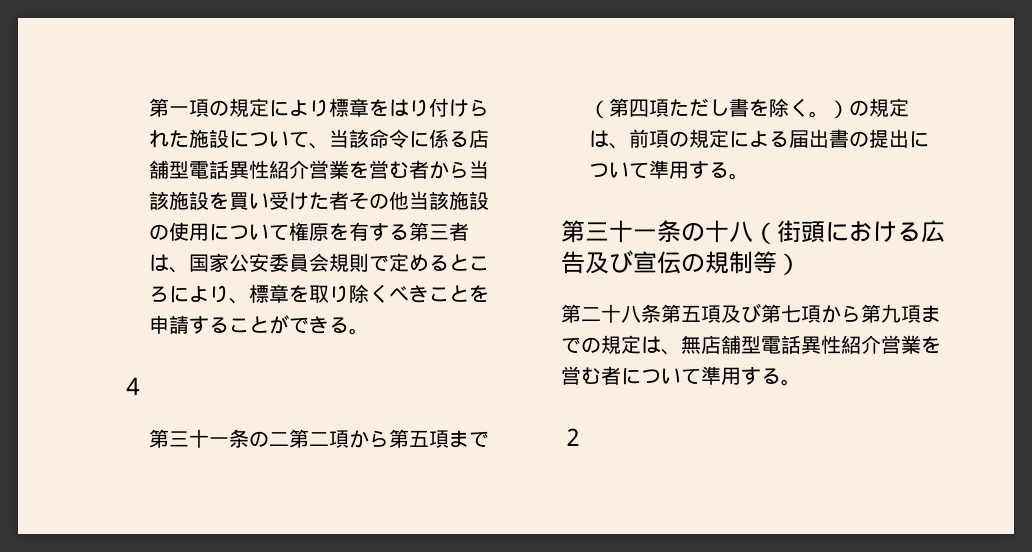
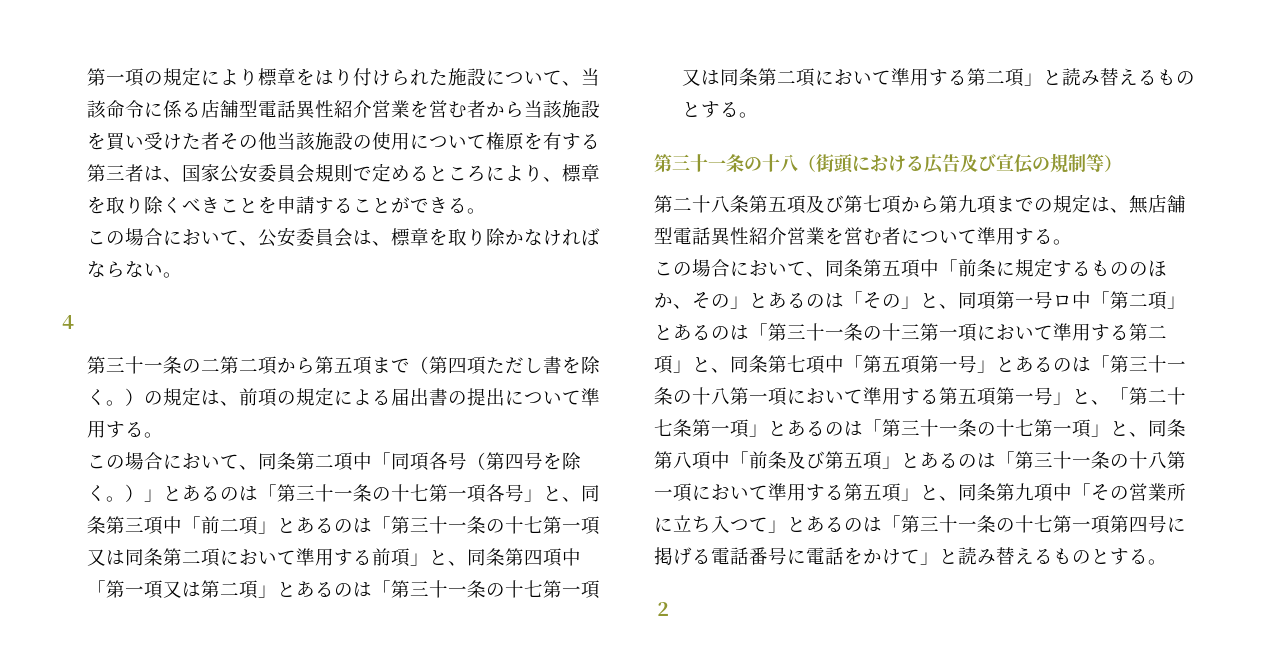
(369, 331) none -> [87,227,601,247] [87,261,183,278] // この場合において、公安委員会は、標章を取り除かなければならない。
(749, 176) none -> [87,452,582,471] [87,484,601,503] [87,516,601,535] [87,548,582,567] [87,580,601,599] [682,68,1196,87] [682,101,759,118] // この場合において、同条第二項中「同項各号（第四号を除く。）」とあるのは「第三十一条の十七第一項各号」と、同条第三項中「前二項」とあるのは「第三十一条の十七第一項又は同条第二項において準用する前項」と、同条第四項中「第一項又は第二項」とあるのは「第三十一条の十七第一項又は同条第二項において準用する第二項」と読み替えるものとする。
(801, 382) none -> [654,258,1167,278] [654,291,1186,310] [654,323,1167,342] [654,355,1186,374] [654,387,1186,406] [654,419,1186,438] [654,451,1186,470] [654,483,1186,502] [654,515,1186,534] [654,547,1167,565] // この場合において、同条第五項中「前条に規定するもののほか、その」とあるのは「その」と、同項第一号ロ中「第二項」とあるのは「第三十一条の十三第一項において準用する第二項」と、同条第七項中「第五項第一号」とあるのは「第三十一条の十八第一項において準用する第五項第一号」と、「第二十七条第一項」とあるのは「第三十一条の十七第一項」と、同条第八項中「前条及び第五項」とあるのは「第三十一条の十八第一項において準用する第五項」と、同条第九項中「その営業所に立ち入つて」とあるのは「第三十一条の十七第一項第四号に掲げる電話番号に電話をかけて」と読み替えるものとする。

